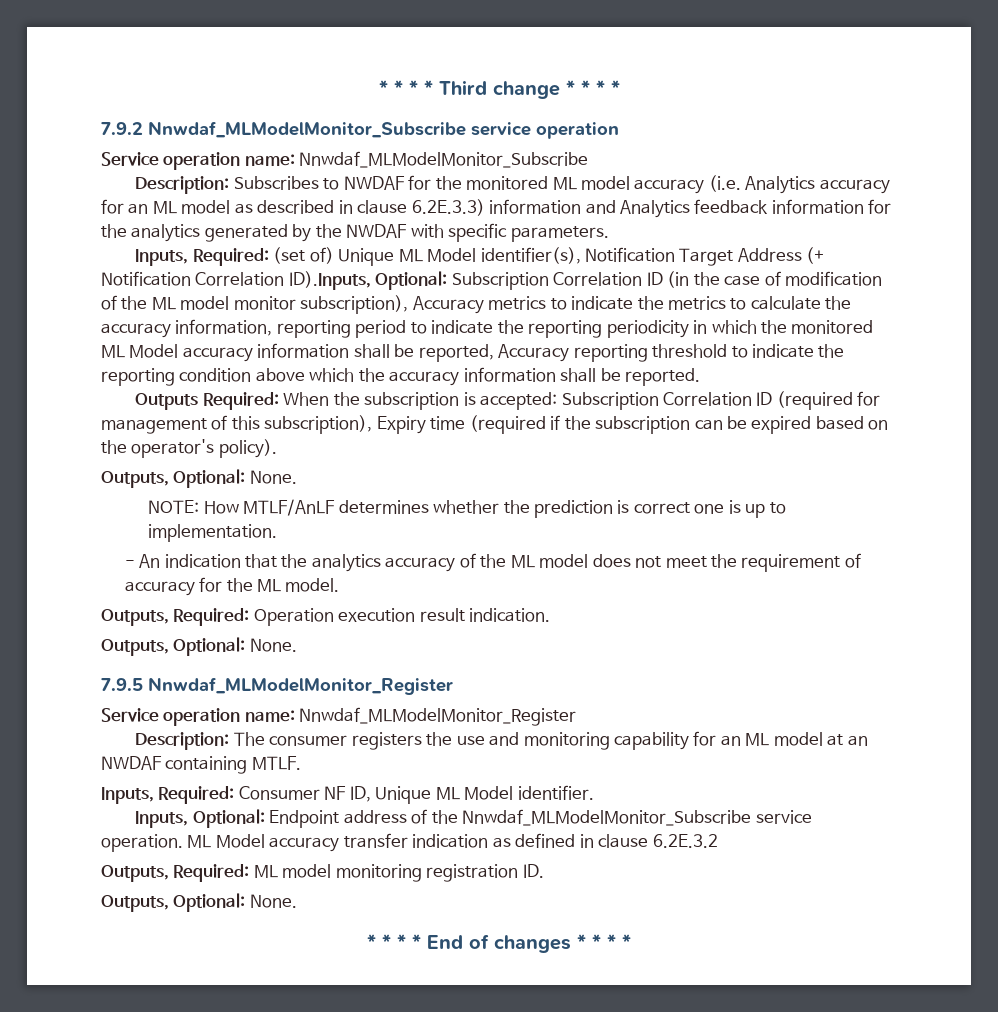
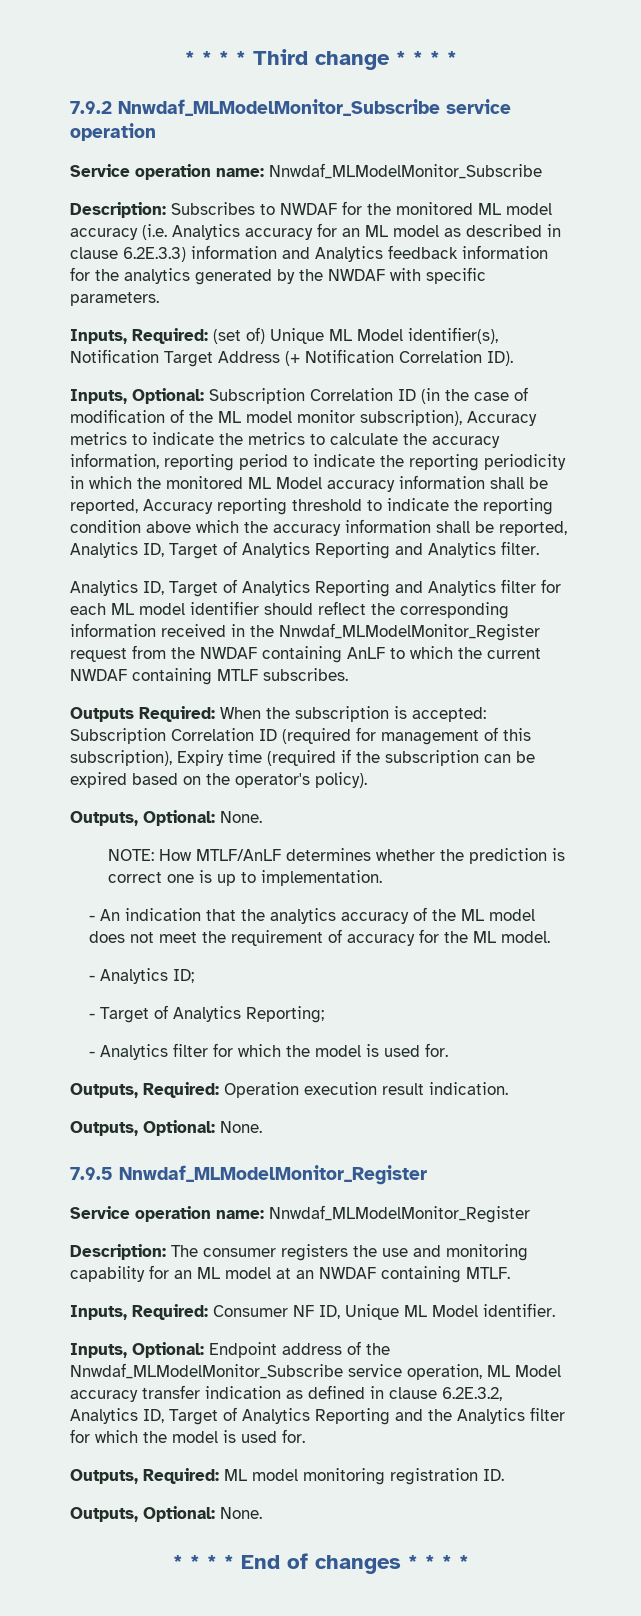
[288,271,371,290] ID).Inputs, -> [487,351,513,366] [70,389,127,404] ID). // Inputs,
[625,368,701,386] reported. -> [499,521,567,536] [70,541,539,559] [70,579,561,597] [70,601,509,619] [70,623,540,641] [70,645,541,663] [70,668,348,685] reported, Analytics ID, Target of Analytics Reporting and Analytics filter. // Analytics ID, Target of Analytics Reporting and Analytics filter for each ML model identifier should reflect the corresponding information received in the Nnwdaf_MLModelMonitor_Register request from the NWDAF containing AnLF to which the current NWDAF containing MTLF subscribes.
(340, 585) none -> [89,968,195,984] [89,1005,325,1023] [89,1043,449,1060] // - Analytics ID; // - Target of Analytics Reporting; // - Analytics filter for which the model is used for.
[101,834,183,852] operation. -> [407,1364,482,1380] operation,
[652,834,718,848] 6.2E.3.2 -> [442,1387,502,1401] [70,1407,565,1425] [70,1429,305,1443] 6.2E.3.2, Analytics ID, Target of Analytics Reporting and the Analytics filter for which the model is used for.

